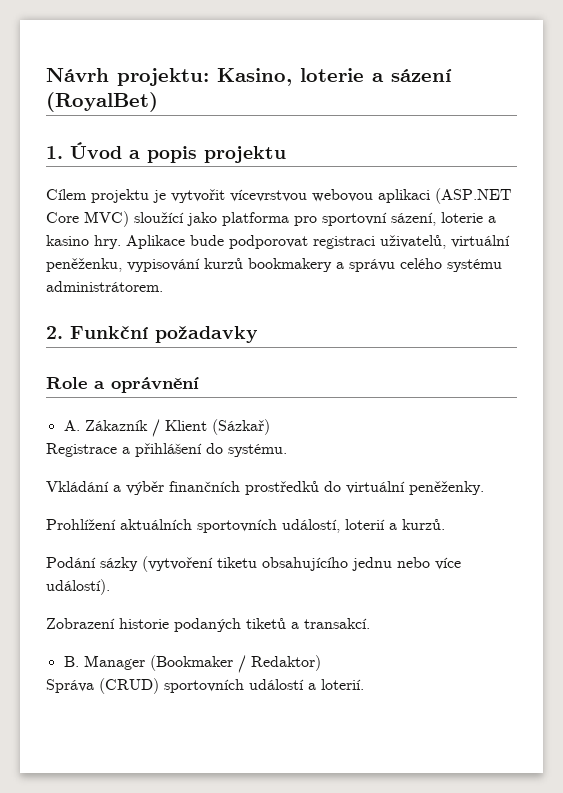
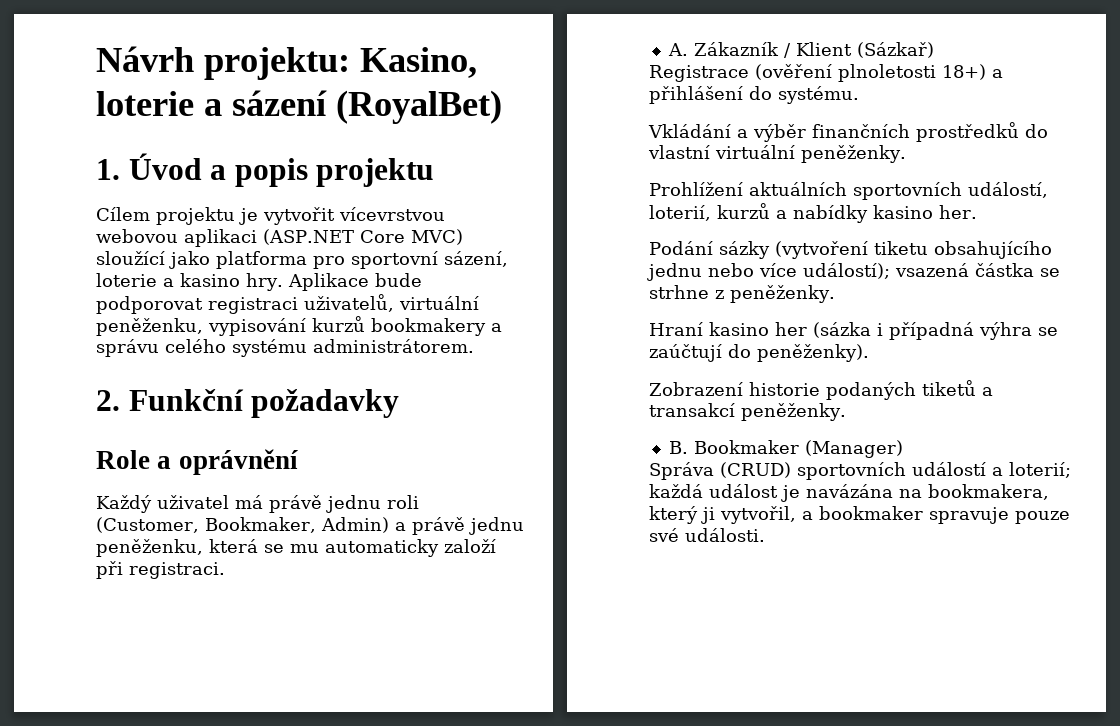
(199, 385) none -> [96,495,419,513] [96,517,524,535] [96,539,496,557] [96,561,225,579] // Každý uživatel má právě jednu roli (Customer, Bookmaker, Admin) a právě jednu peněženku, která se mu automaticky založí při registraci.
(117, 450) none -> [755,64,986,82] (ověření plnoletosti 18+)
(341, 486) none -> [648,145,710,159] vlastní
[345,519,445,530] loterií a kurzů. -> [649,203,977,223] loterií, kurzů a nabídky kasino her.
[46,579,110,595] událostí). -> [803,263,1060,279] [649,285,835,303] [649,322,1058,340] [649,344,869,362] událostí); vsazená částka se strhne z peněženky. // Hraní kasino her (sázka i případná výhra se zaúčtují do peněženky).
[304,618,370,629] transakcí. -> [649,403,846,421] transakcí peněženky.
[83,655,321,673] Manager (Bookmaker / Redaktor) -> [693,440,903,458] Bookmaker (Manager)
[321,679,364,690] loterií. -> [1009,462,1071,478] [649,484,1049,502] [649,506,1070,524] [649,528,765,542] loterií; každá událost je navázána na bookmakera, který ji vytvořil, a bookmaker spravuje pouze své události.

